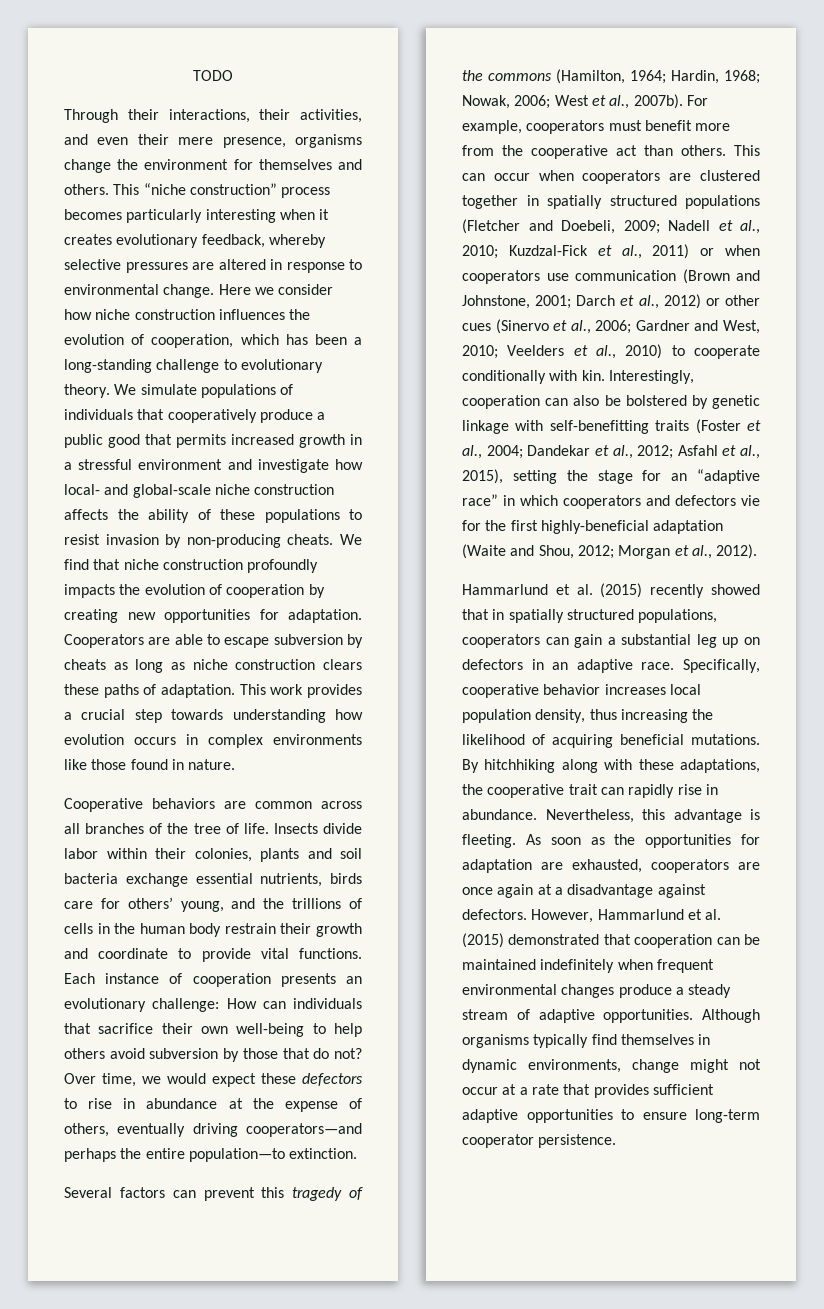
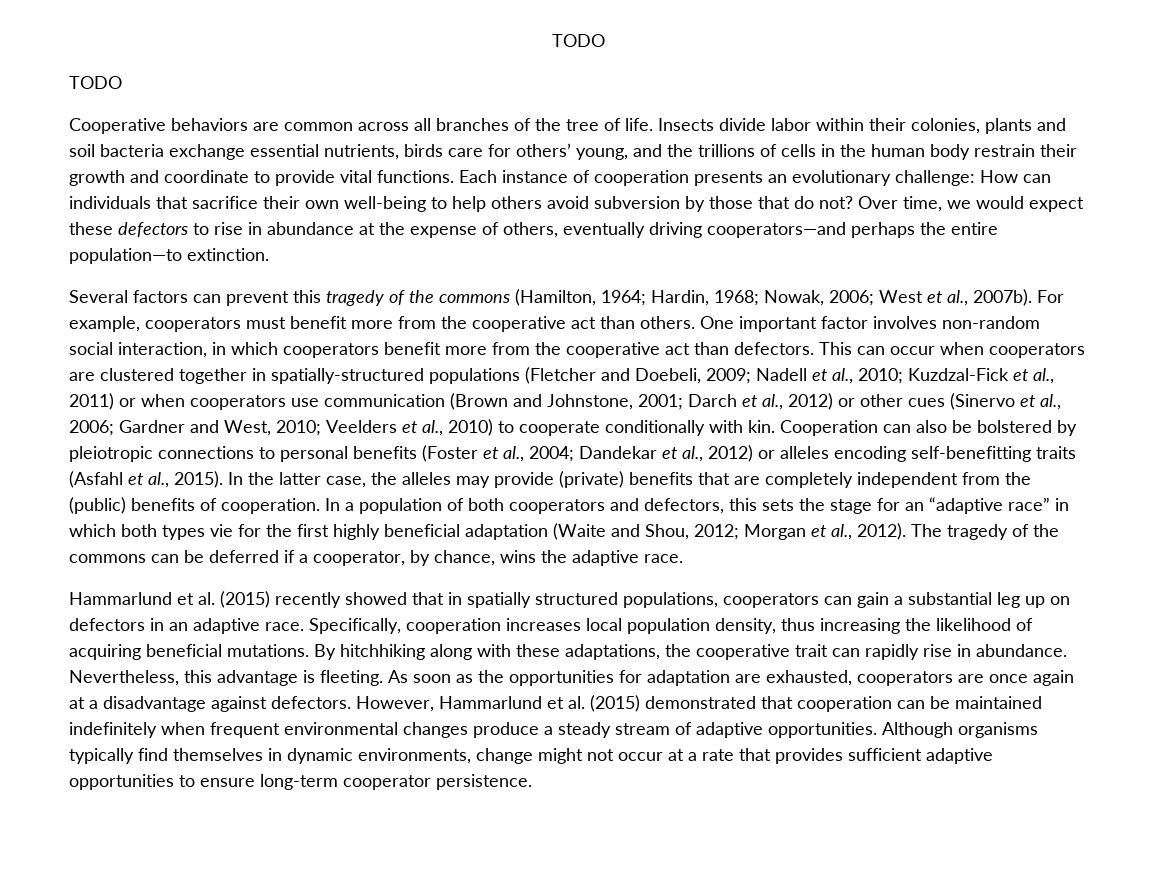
[193,70,233,81] [64,109,362,123] [64,134,362,148] [64,159,363,173] [64,183,331,198] [64,209,330,223] [64,234,326,248] [64,259,362,273] [64,284,334,298] [64,309,311,320] [64,334,362,348] [64,359,323,373] [64,384,294,398] [64,409,326,423] [64,434,362,448] [64,459,364,473] [64,484,335,498] [64,509,362,523] [64,534,362,548] [64,559,319,573] [64,584,325,598] [64,609,362,623] [64,634,363,648] [64,659,362,673] [64,684,362,698] [64,709,363,723] [64,734,362,748] [64,759,236,770] TODO // Through their interactions, their activities, and even their mere presence, organisms change the environment for themselves and others. This “niche construction” process becomes particularly interesting when it creates evolutionary feedback, whereby selective pressures are altered in response to environmental change. Here we consider how niche construction influences the evolution of cooperation, which has been a long-standing challenge to evolutionary theory. We simulate populations of individuals that cooperatively produce a public good that permits increased growth in a stressful environment and investigate how local- and global-scale niche construction affects the ability of these populations to resist invasion by non-producing cheats. We find that niche construction profoundly impacts the evolution of cooperation by creating new opportunities for adaptation. Cooperators are able to escape subversion by cheats as long as niche construction clears these paths of adaptation. This work provides a crucial step towards understanding how evolution occurs in complex environments like those found in nature. -> [552,34,605,47] [69,76,122,89] TODO // TODO
(726, 150) none -> [700,316,1040,332] [69,342,814,358] One important factor involves non-random social interaction, in which cooperators benefit more from the cooperative act than defectors.
[547,195,677,209] spatially structured -> [271,368,424,384] spatially-structured
[608,370,694,384] [462,395,540,409] Interestingly, cooperation -> [780,420,878,436] Cooperation
[712,395,760,409] [462,420,690,434] genetic linkage with self-benefitting traits -> [69,446,417,462] pleiotropic connections to personal benefits
[637,445,760,459] [462,469,557,484] 2012; Asfahl et al., 2015), setting -> [708,445,1076,462] [69,471,1031,488] [69,497,794,514] 2012) or alleles encoding self-benefitting traits (Asfahl et al., 2015). In the latter case, the alleles may provide (private) benefits that are completely independent from the (public) benefits of cooperation. In a population of both cooperators and defectors, this sets
[563,495,736,509] cooperators and defectors -> [121,524,205,540] both types
[540,520,649,534] highly-beneficial -> [333,524,460,540] highly beneficial
(758, 551) none -> [911,524,1059,540] [69,550,683,566] The tragedy of the commons can be deferred if a cooperator, by chance, wins the adaptive race.
[462,684,601,698] cooperative behavior -> [406,618,501,634] cooperation

